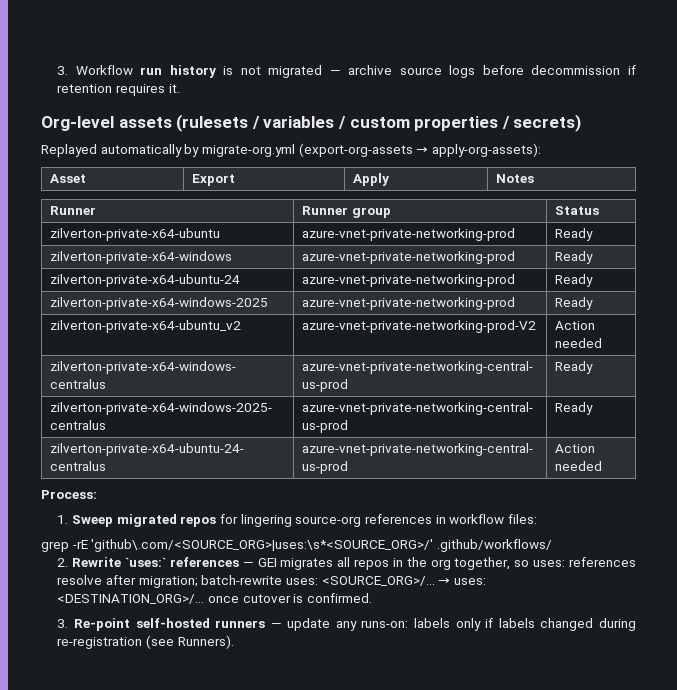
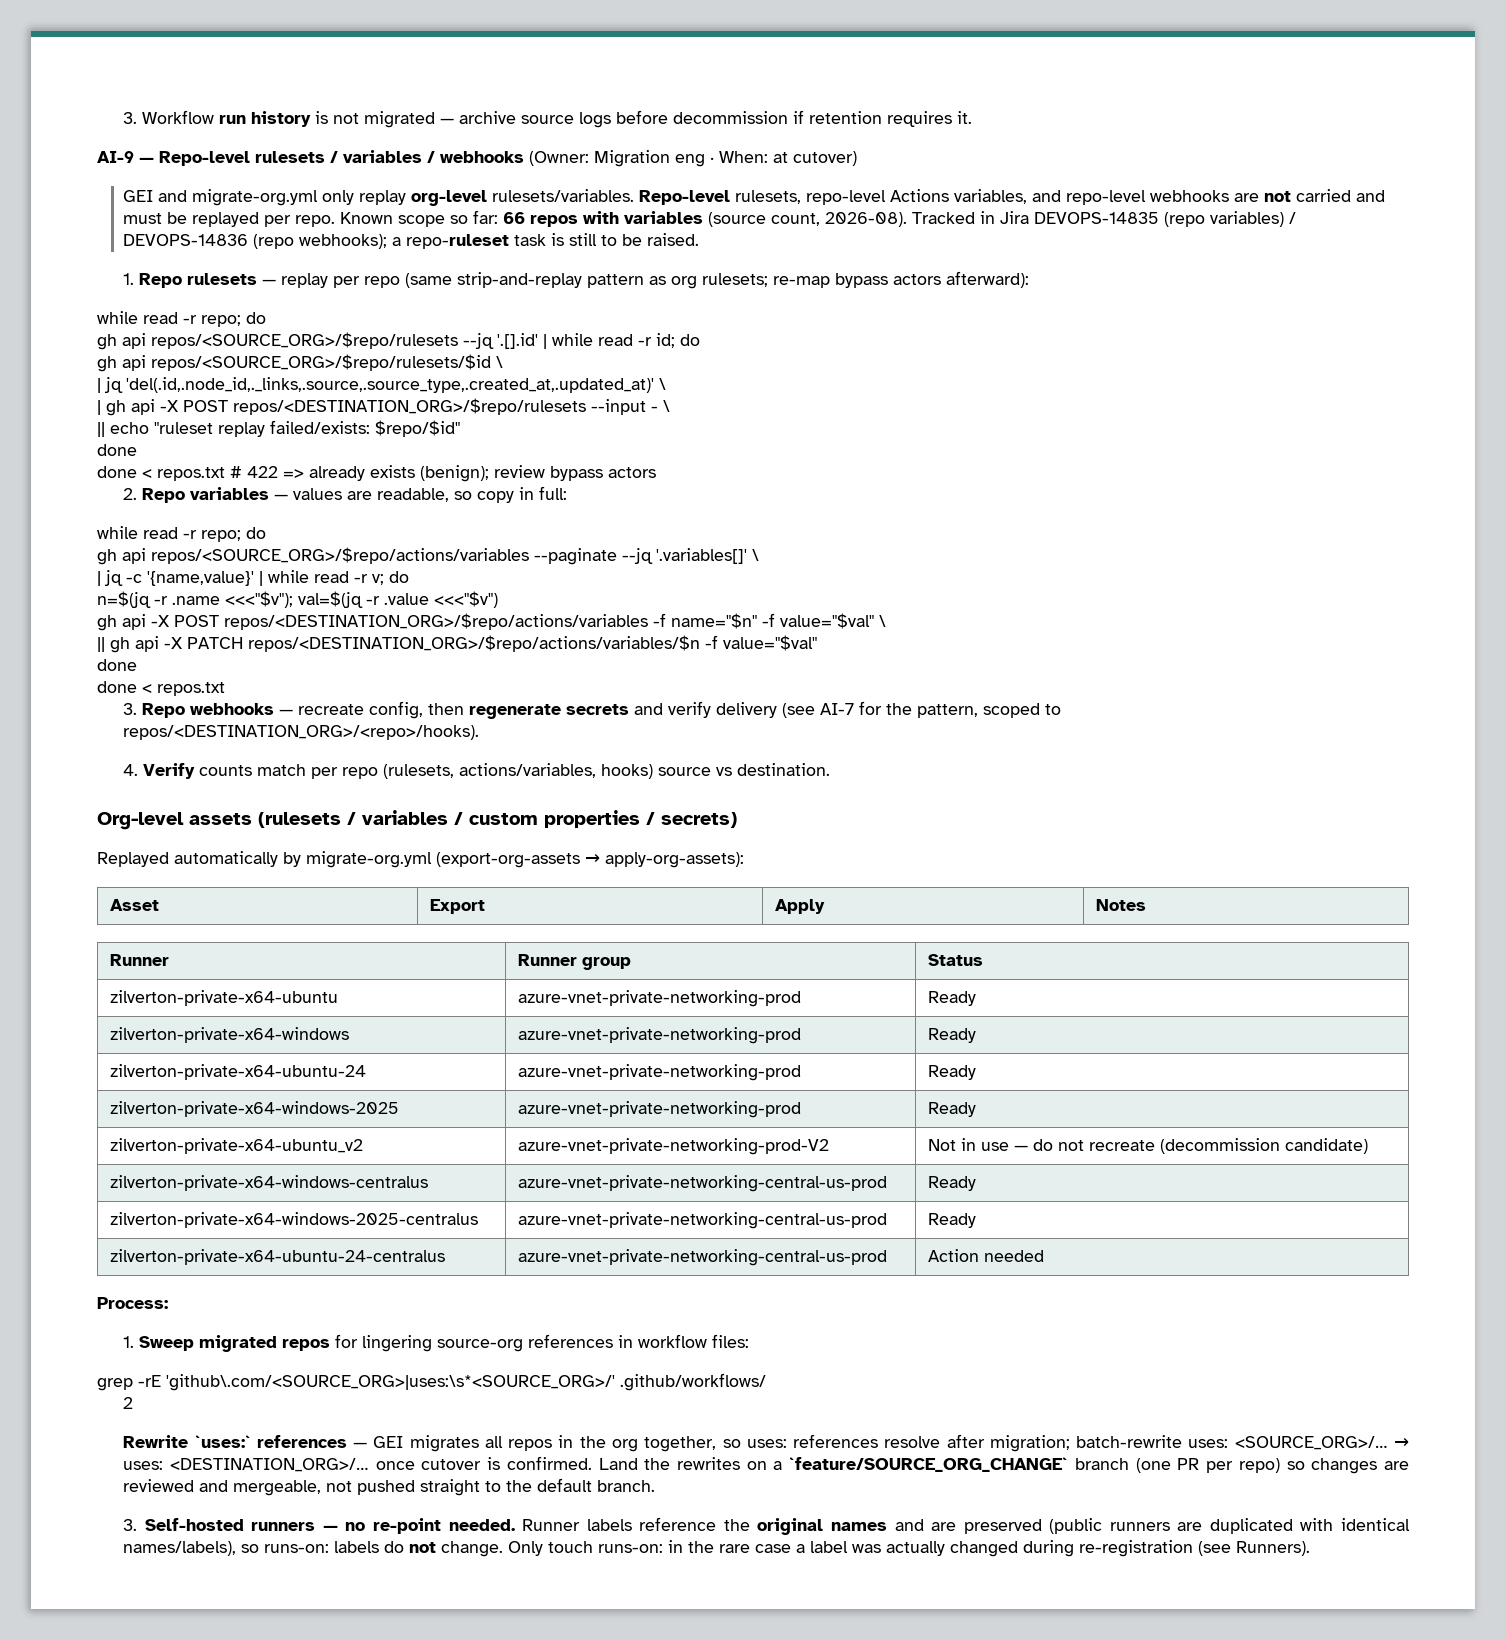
(180, 88) none -> [97,150,857,167] [123,189,1386,206] [123,210,1297,227] [123,233,700,249] [123,271,1030,289] [97,311,266,327] [97,332,700,350] [97,354,503,372] [97,377,666,393] [97,398,670,416] [97,420,460,437] [97,444,137,456] [97,465,656,482] [123,486,568,503] [97,526,266,542] [97,547,759,565] [97,570,409,586] [97,591,498,608] [97,613,886,631] [97,635,817,653] [97,659,137,671] [97,681,225,696] [123,701,1062,719] [123,725,480,740] [123,763,831,779] // AI-9 — Repo-level rulesets / variables / webhooks (Owner: Migration eng · When: at cutover) // GEI and migrate-org.yml only replay org-level rulesets/variables. Repo-level rulesets, repo-level Actions variables, and repo-level webhooks are not carried and must be replayed per repo. Known scope so far: 66 repos with variables (source count, 2026-08). Tracked in Jira DEVOPS-14835 (repo variables) / DEVOPS-14836 (repo webhooks); a repo-ruleset task is still to be raised. // 1. Repo rulesets — replay per repo (same strip-and-replay pattern as org rulesets; re-map bypass actors afterward): // while read -r repo; do // gh api repos/<SOURCE_ORG>/$repo/rulesets --jq '.[].id' | while read -r id; do // gh api repos/<SOURCE_ORG>/$repo/rulesets/$id \ // | jq 'del(.id,.node_id,._links,.source,.source_type,.created_at,.updated_at)' \ // | gh api -X POST repos/<DESTINATION_ORG>/$repo/rulesets --input - \ // || echo "ruleset replay failed/exists: $repo/$id" // done // done < repos.txt # 422 => already exists (benign); review bypass actors // 2. Repo variables — values are readable, so copy in full: // while read -r repo; do // gh api repos/<SOURCE_ORG>/$repo/actions/variables --paginate --jq '.variables[]' \ // | jq -c '{name,value}' | while read -r v; do // n=$(jq -r .name <<<"$v"); val=$(jq -r .value <<<"$v") // gh api -X POST repos/<DESTINATION_ORG>/$repo/actions/variables -f name="$n" -f value="$val" \ // || gh api -X PATCH repos/<DESTINATION_ORG>/$repo/actions/variables/$n -f value="$val" // done // done < repos.txt // 3. Repo webhooks — recreate config, then regenerate secrets and verify delivery (see AI-7 for the pattern, scoped to repos/<DESTINATION_ORG>/<repo>/hooks). // 4. Verify counts match per repo (rulesets, actions/variables, hooks) source vs destination.
[555,321,596,330] [555,338,603,348] Action needed -> [928,1138,1369,1154] Not in use — do not recreate (decommission candidate)
[57,558,69,567] 2. -> [123,1397,134,1409] 2 //
[57,618,535,631] // 3. Re-point self-hosted runners — update any runs-on: labels only if labels -> [598,1457,1409,1474] [123,1478,656,1496] [123,1517,1410,1535] [123,1540,946,1557] Land the rewrites on a `feature/SOURCE_ORG_CHANGE` branch (one PR per repo) so changes are reviewed and mergeable, not pushed straight to the default branch. // 3. Self-hosted runners — no re-point needed. Runner labels reference the original names and are preserved (public runners are duplicated with identical names/labels), so runs-on: labels do not change. Only touch runs-on: in the rare case a label was actually

